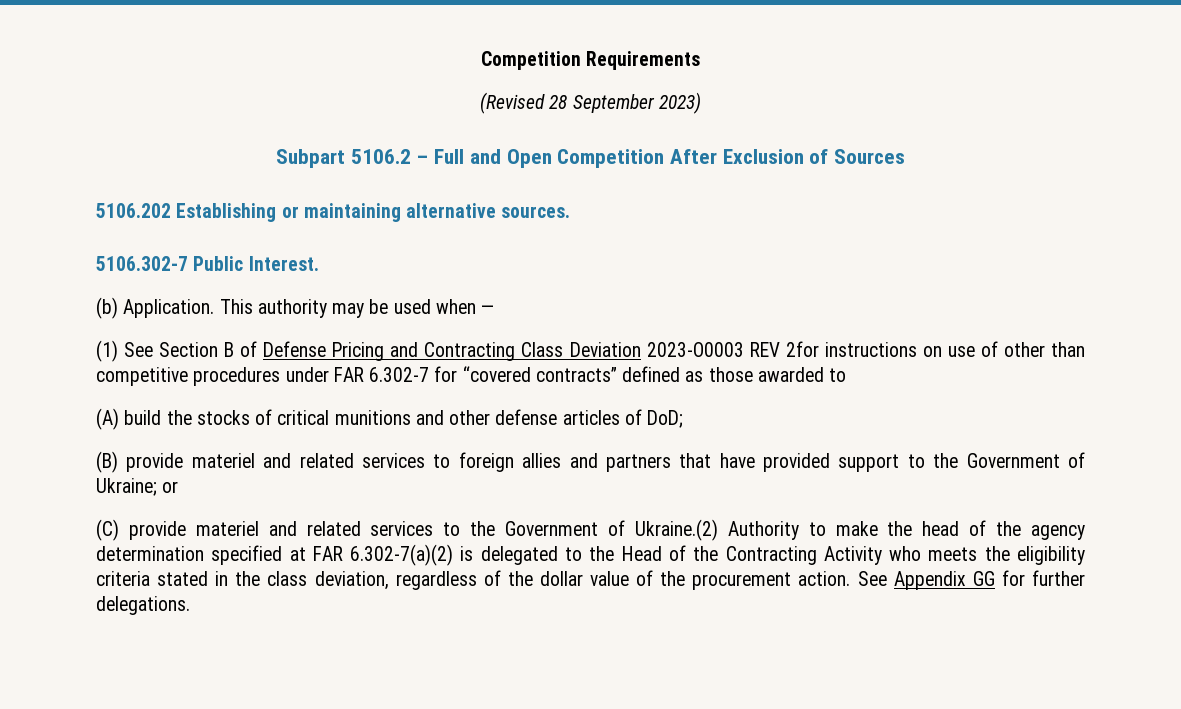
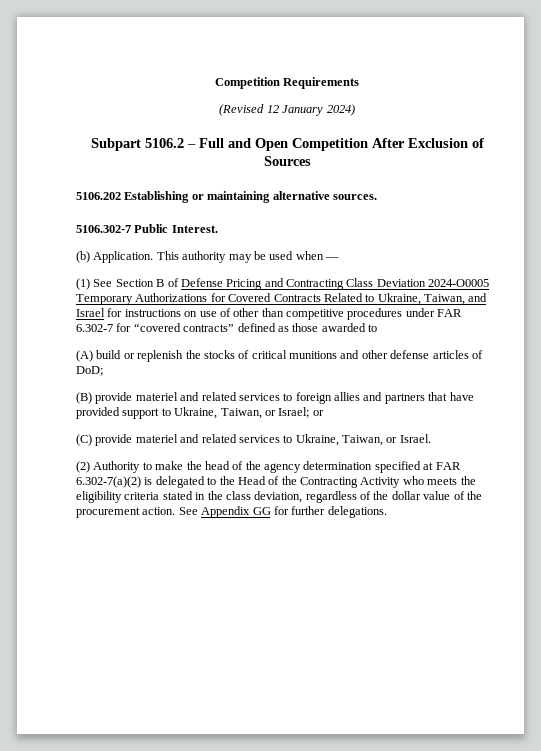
[549,92,701,114] 28 September 2023) -> [266,104,355,116] 12 January 2024)
[646,341,819,357] 2023-O0003 REV 2for -> [428,279,490,287] [76,293,488,305] [76,308,123,317] 2024-O0005 Temporary Authorizations for Covered Contracts Related to Ukraine, Taiwan, and Israel for
(162, 417) none -> [123,350,184,362] or replenish
[933,452,1086,468] [96,478,157,496] the Government of Ukraine; -> [174,407,310,419] Ukraine, Taiwan, or Israel;
[470,519,718,541] the Government of Ukraine.(2) -> [295,434,431,446] [76,461,90,473] Ukraine, Taiwan, or Israel. // (2)

